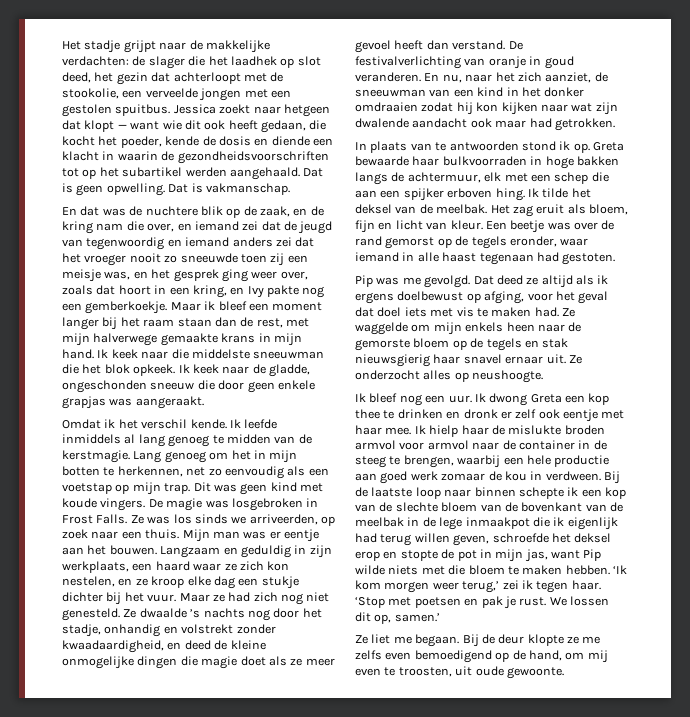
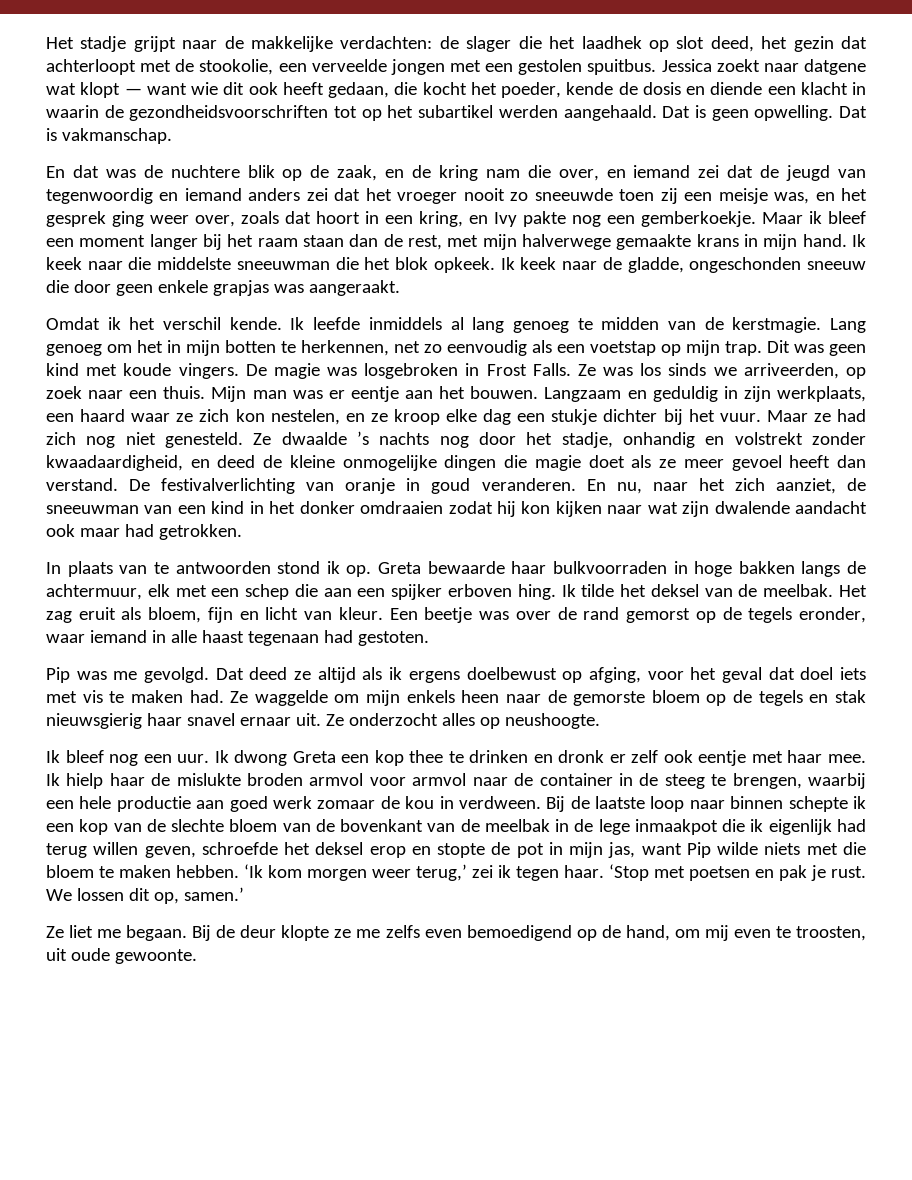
[283,104,330,117] [62,120,81,130] hetgeen dat -> [804,59,866,75] [46,83,76,95] datgene wat

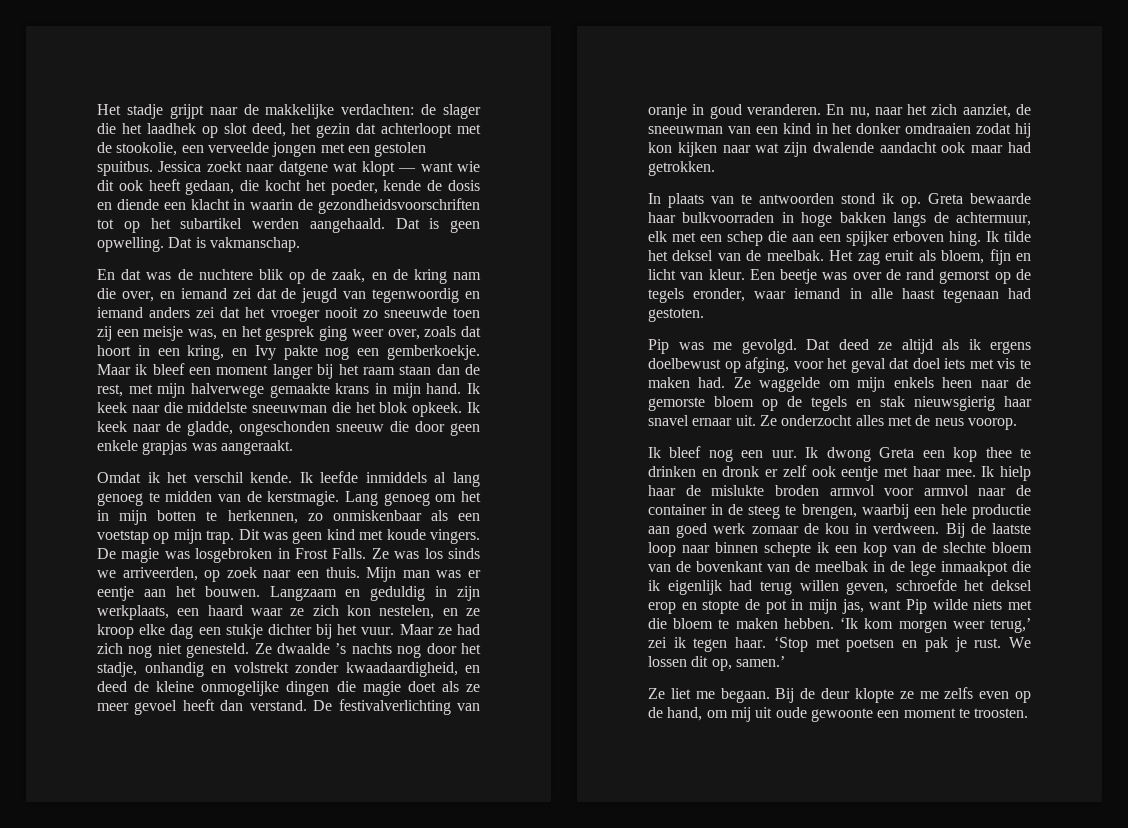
[394,340,527,356] net zo eenvoudig -> [307,510,422,521] zo onmiskenbaar
[479,713,600,729] op neushoogte. -> [887,415,1017,430] met de neus voorop.
[466,925,572,941] bemoedigend -> (1010, 695) none
[733,926,866,941] [46,948,197,964] even te troosten, uit oude gewoonte. -> [755,707,1029,722] uit oude gewoonte een moment te troosten.

